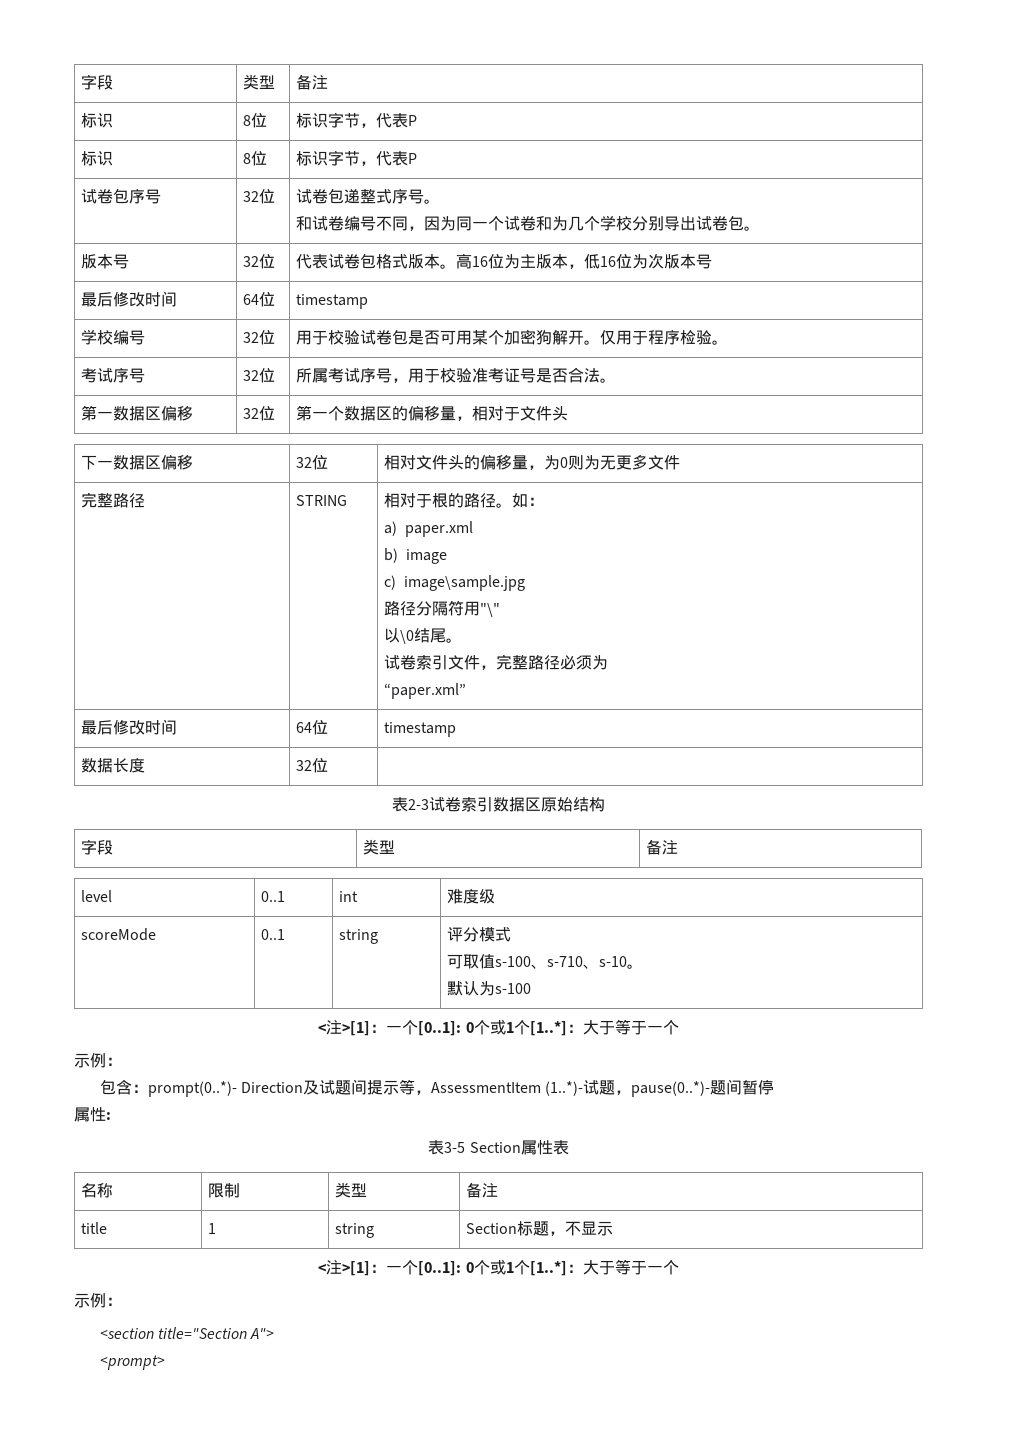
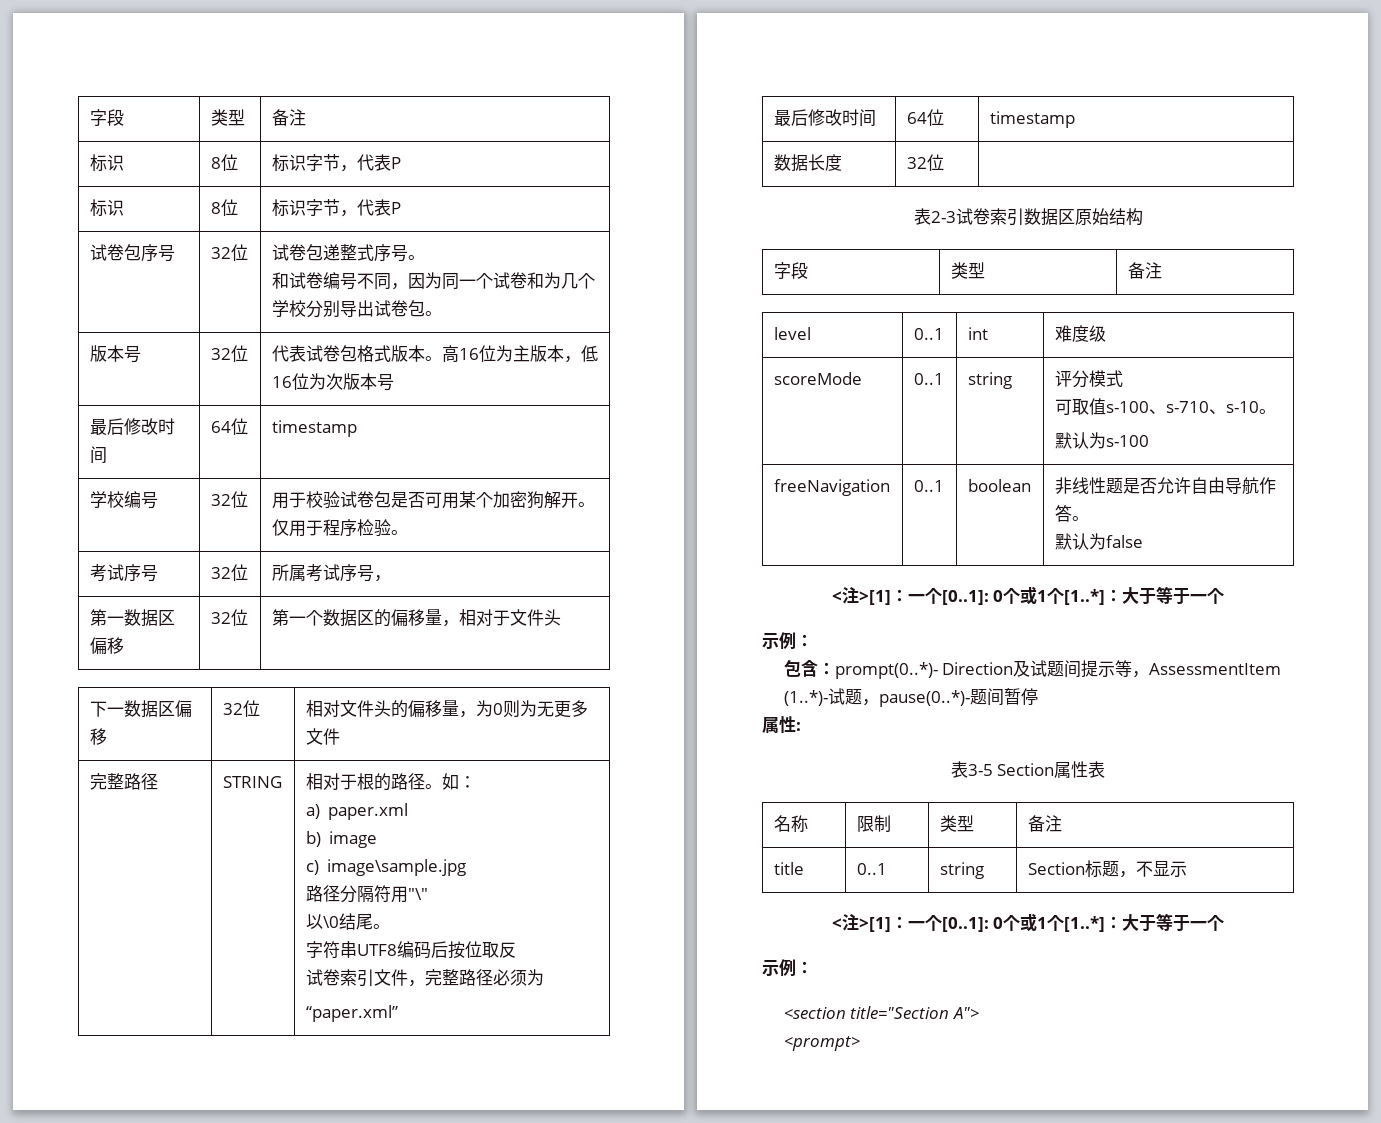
[407,367,616,383] 用于校验准考证号是否合法。 -> (391, 578) none
(462, 640) none -> [305,941,516,959] // 字符串UTF8编码后按位取反
(531, 988) none -> [773,479,890,496] [913,480,944,492] [967,479,1031,492] [1054,477,1276,494] [1054,504,1089,522] [1054,533,1143,550] // freeNavigation | 0..1 | boolean | 非线性题是否允许自由导航作答。 // 默认为false
[207,1223,216,1234] 1 -> [856,863,887,875] 0..1

